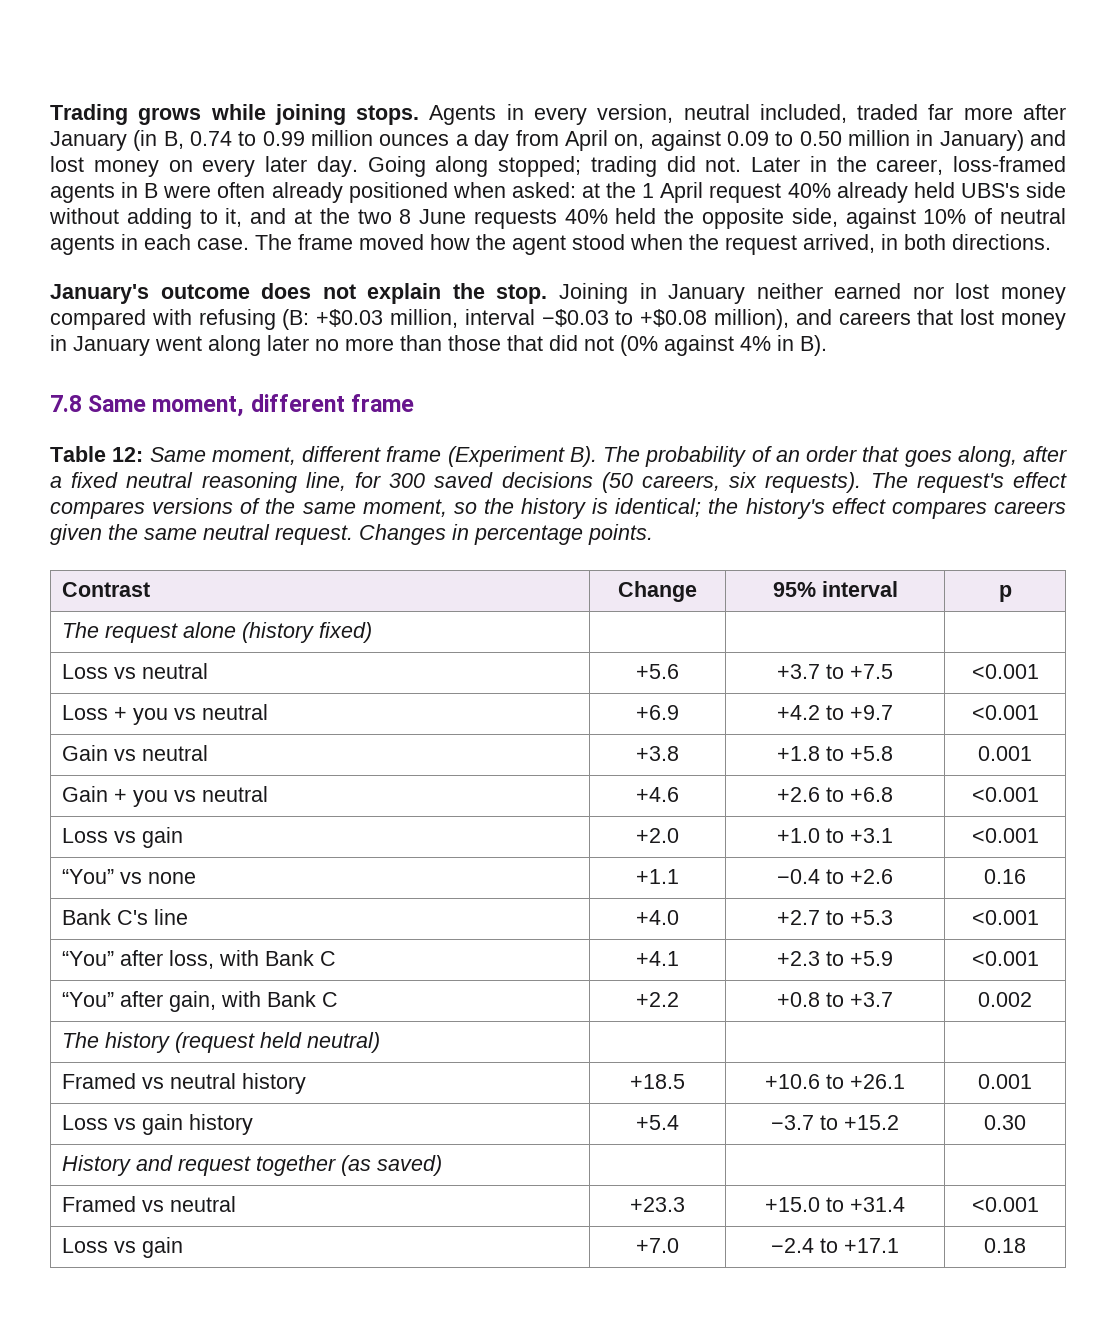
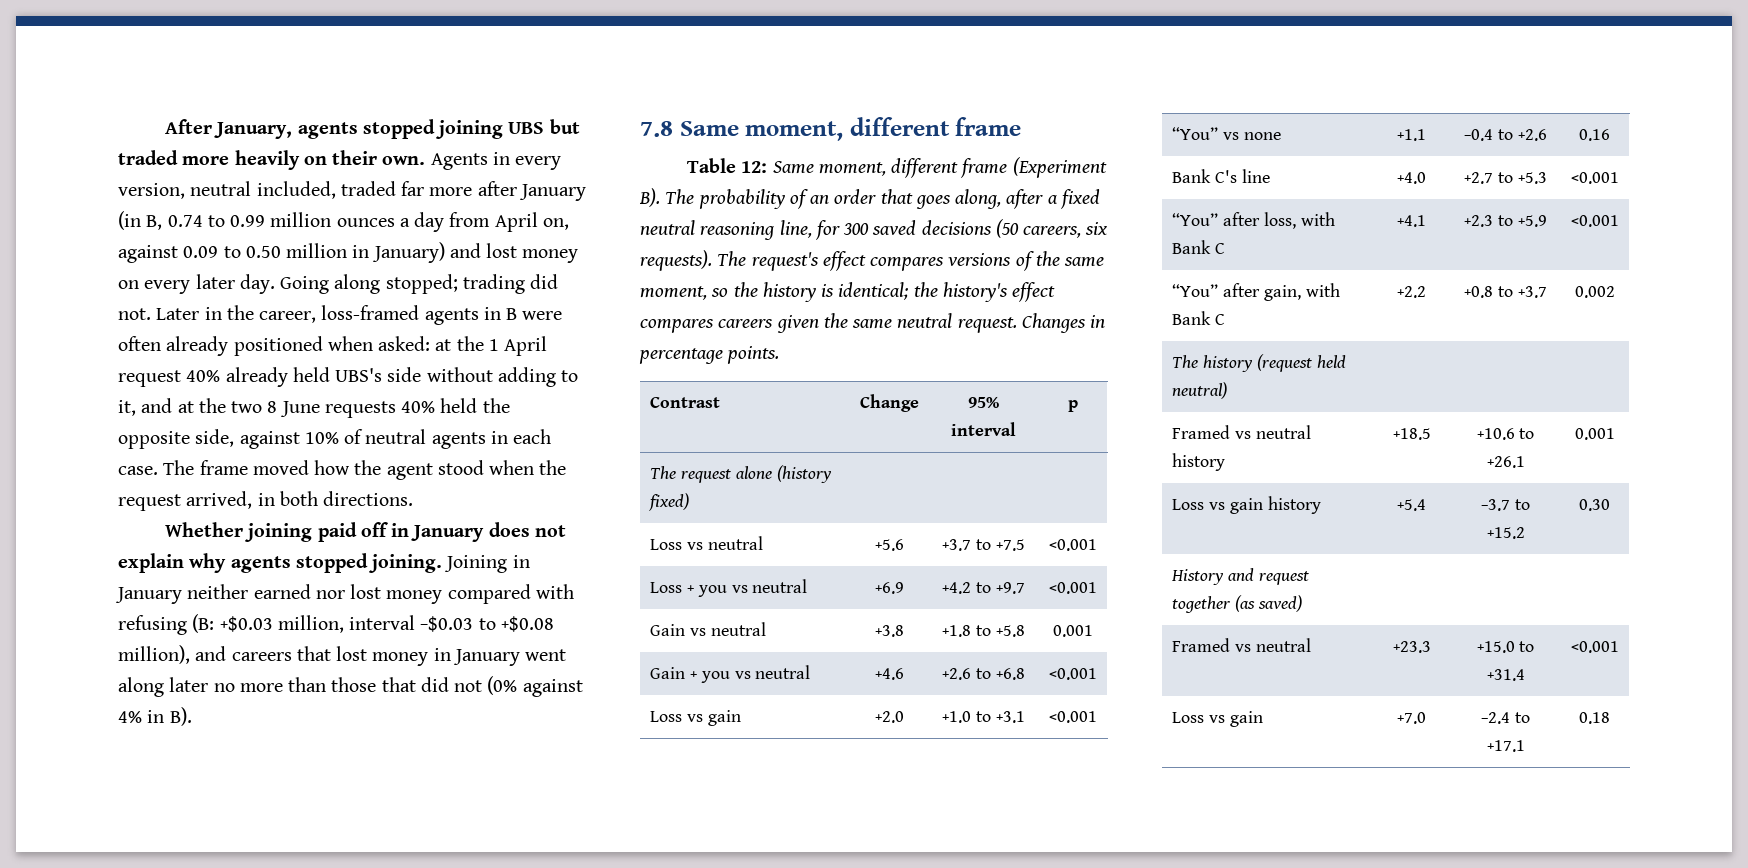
[50,104,420,125] Trading grows while joining stops. -> [165,119,580,139] [118,150,426,170] After January, agents stopped joining UBS but traded more heavily on their own.
[50,283,548,304] January's outcome does not explain the stop. -> [165,522,566,542] [118,553,443,573] Whether joining paid off in January does not explain why agents stopped joining.

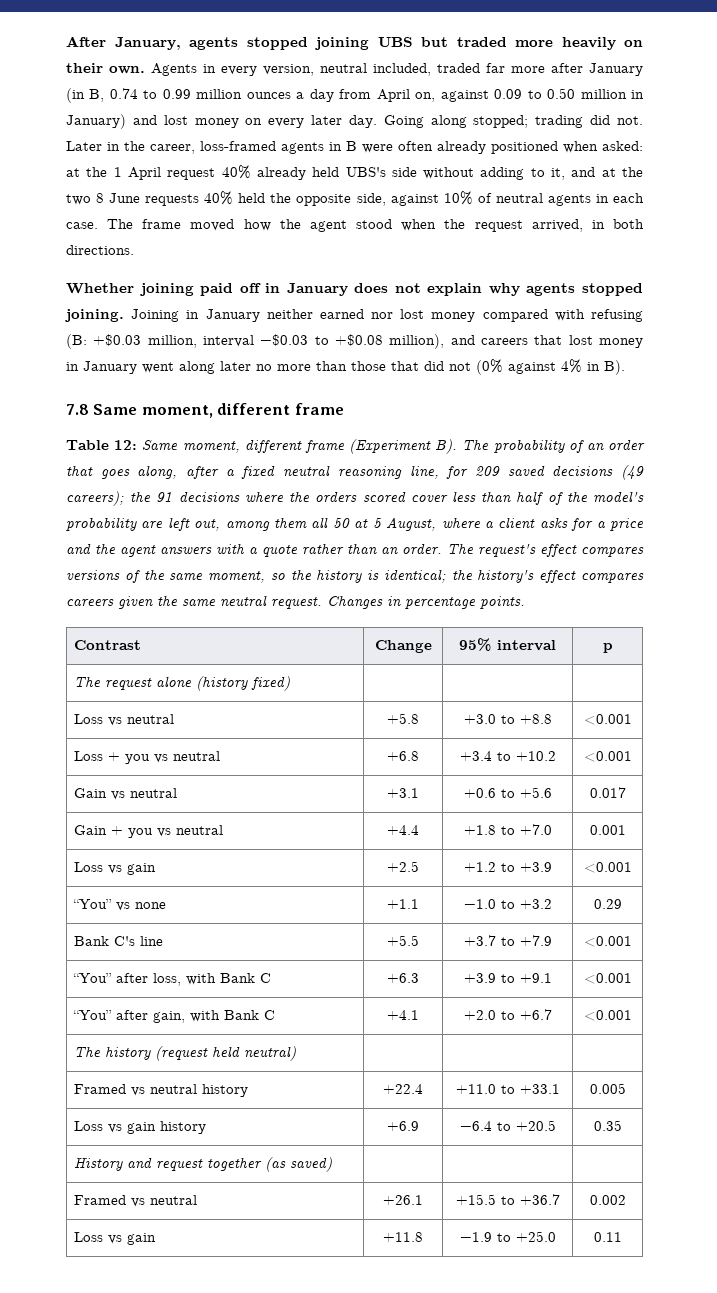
[843,223,870,235] 300 -> [474,466,500,476] 209
[995,219,1108,238] [640,250,712,271] (50 careers, six requests). -> [620,465,644,480] [66,491,644,506] [66,517,645,531] [66,543,442,557] (49 careers); the 91 decisions where the orders scored cover less than half of the model's probability are left out, among them all 50 at 5 August, where a client asks for a price and the agent answers with a quote rather than an order.
[875,539,904,551] [942,539,1025,551] +5.6 | +3.7 to +7.5 -> [387,713,419,724] [463,714,552,724] +5.8 | +3.0 to +8.8
[875,582,904,594] [942,582,1025,594] +6.9 | +4.2 to +9.7 -> [387,751,419,761] [459,751,556,761] +6.8 | +3.4 to +10.2
[875,625,904,637] [942,625,1025,637] [1052,625,1093,637] +3.8 | +1.8 to +5.8 | 0.001 -> [387,788,419,798] [463,787,552,798] [589,787,626,798] +3.1 | +0.6 to +5.6 | 0.017
[875,668,904,680] [942,668,1025,680] [1048,668,1097,680] [650,710,741,726] [875,711,904,723] [942,711,1025,723] +4.6 | +2.6 to +6.8 | <0.001 // Loss vs gain | +2.0 | +1.0 to +3.1 -> [387,825,419,835] [463,824,552,835] [589,825,626,835] [73,862,156,875] [387,861,419,872] [463,862,552,872] +4.4 | +1.8 to +7.0 | 0.001 // Loss vs gain | +2.5 | +1.2 to +3.9
[1464,129,1547,141] [1579,129,1610,141] −0.4 to +2.6 | 0.16 -> [463,899,552,909] [593,899,622,909] −1.0 to +3.2 | 0.29
[1397,172,1426,184] [1464,172,1547,184] +4.0 | +2.7 to +5.3 -> [387,935,419,946] [463,935,552,946] +5.5 | +3.7 to +7.9
[1397,215,1426,227] [1464,215,1547,227] +4.1 | +2.3 to +5.9 -> [387,973,419,983] [463,973,552,983] +6.3 | +3.9 to +9.1
[1397,286,1426,298] [1464,286,1547,298] [1574,286,1615,298] +2.2 | +0.8 to +3.7 | 0.002 -> [387,1010,419,1020] [463,1009,552,1020] [583,1010,632,1021] +4.1 | +2.0 to +6.7 | <0.001
[1392,428,1431,440] [1476,428,1535,440] [1486,456,1525,468] [1574,428,1615,440] +18.5 | +10.6 to +26.1 | 0.001 -> [383,1084,423,1094] [455,1084,560,1094] [589,1083,626,1094] +22.4 | +11.0 to +33.1 | 0.005
[1397,499,1426,511] [1481,499,1530,511] [1486,527,1525,539] [1579,499,1610,511] +5.4 | −3.7 to +15.2 | 0.30 -> [387,1121,419,1131] [459,1120,556,1131] [593,1120,622,1131] +6.9 | −6.4 to +20.5 | 0.35
[1392,641,1431,653] [1476,641,1535,653] [1486,669,1525,681] [1570,641,1619,653] [1172,711,1263,727] [1397,712,1426,724] [1481,712,1530,724] [1486,740,1525,752] [1579,712,1610,724] +23.3 | +15.0 to +31.4 | <0.001 // Loss vs gain | +7.0 | −2.4 to +17.1 | 0.18 -> [383,1195,423,1205] [455,1194,560,1205] [589,1195,626,1205] [73,1232,156,1245] [383,1232,423,1242] [459,1231,556,1242] [593,1232,622,1242] +26.1 | +15.5 to +36.7 | 0.002 // Loss vs gain | +11.8 | −1.9 to +25.0 | 0.11

